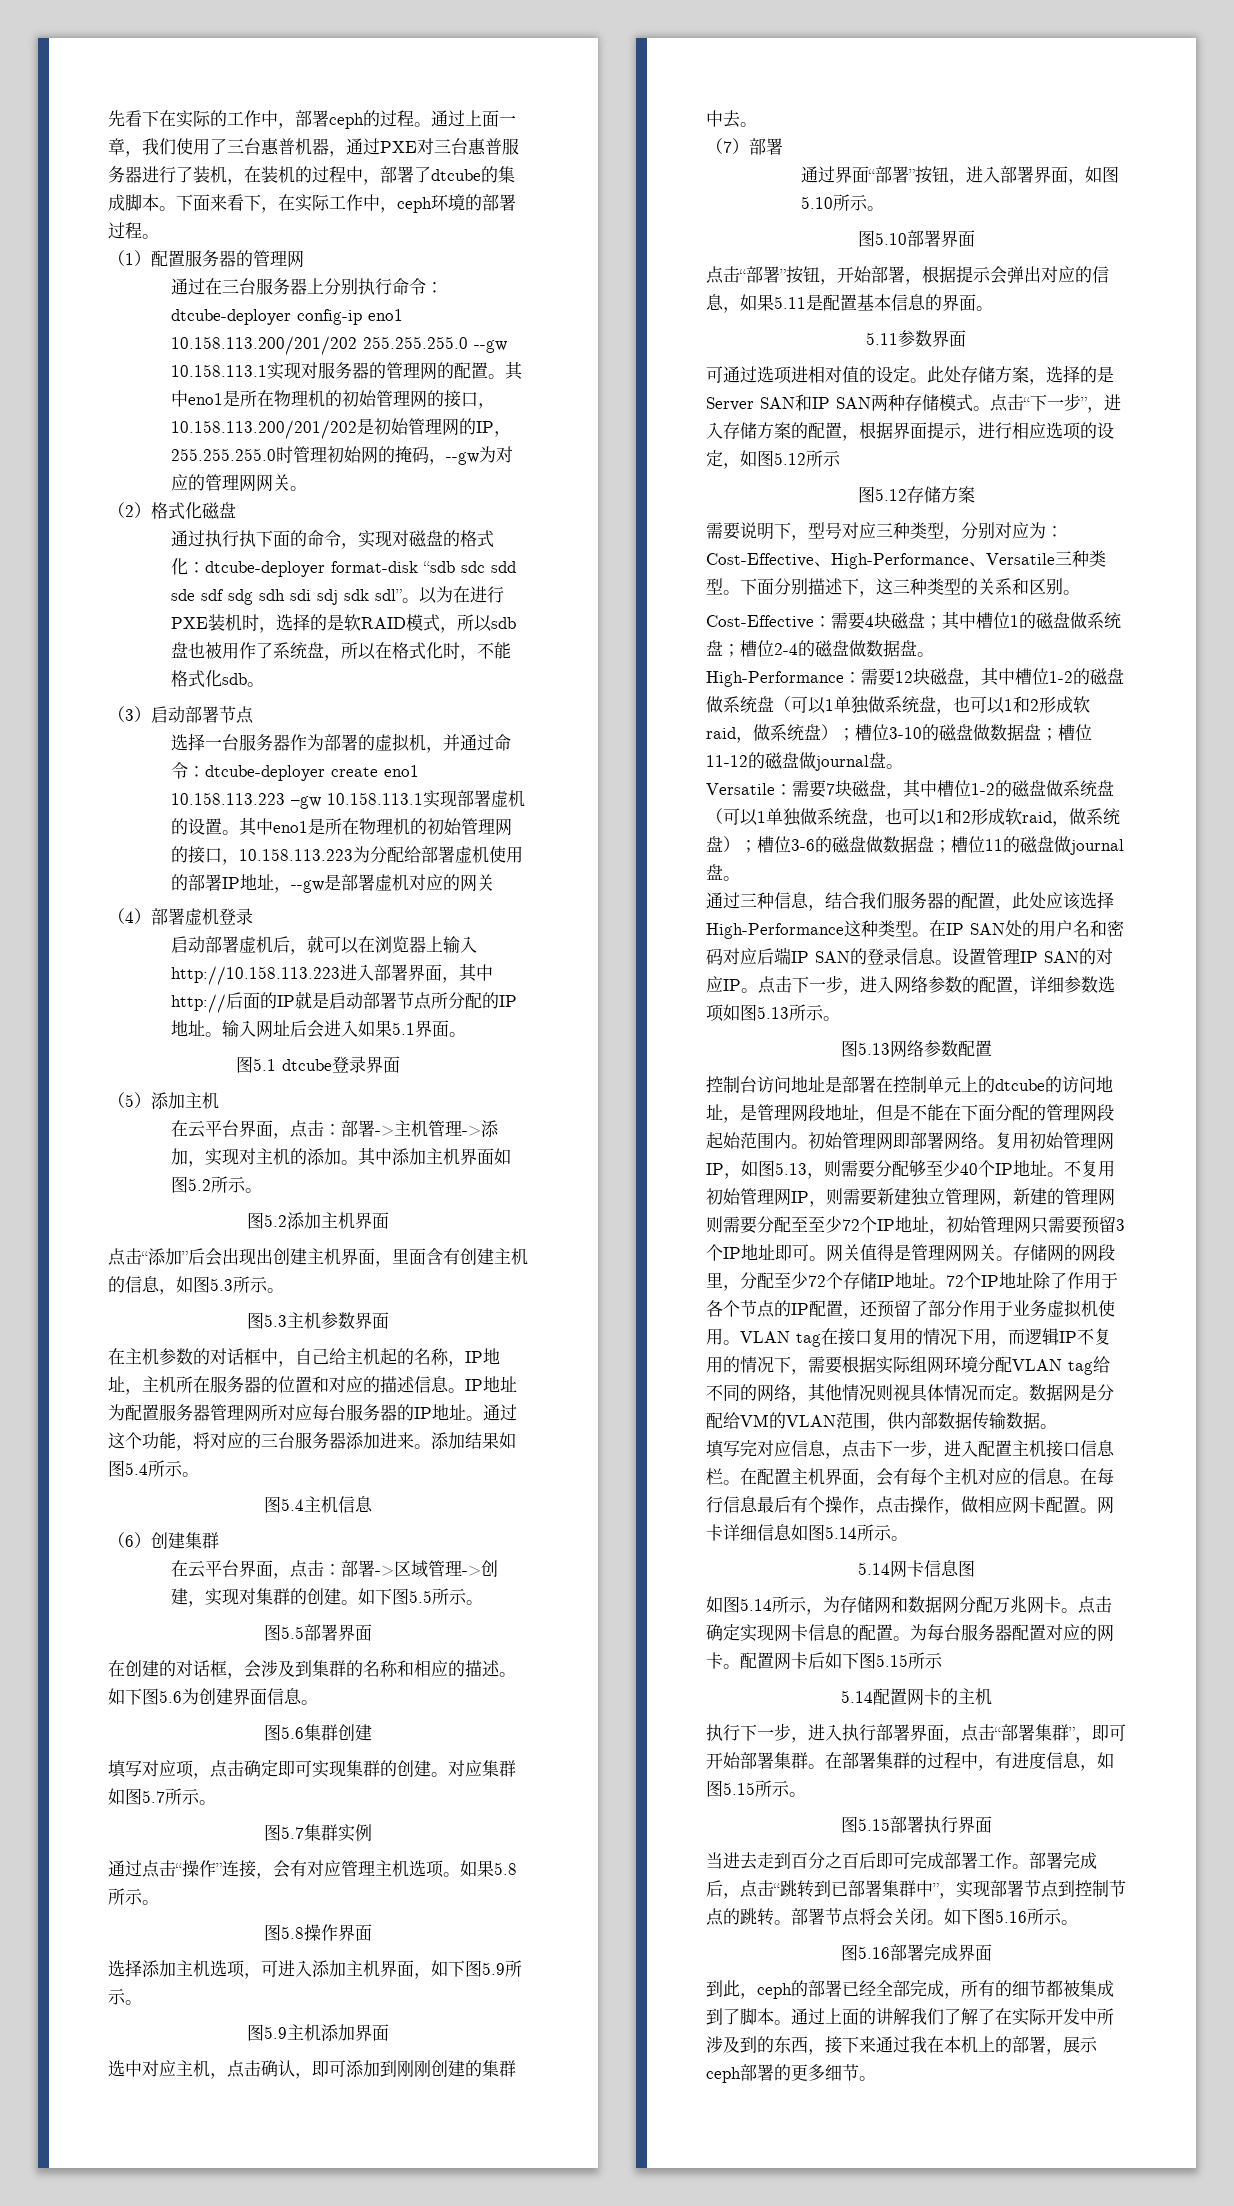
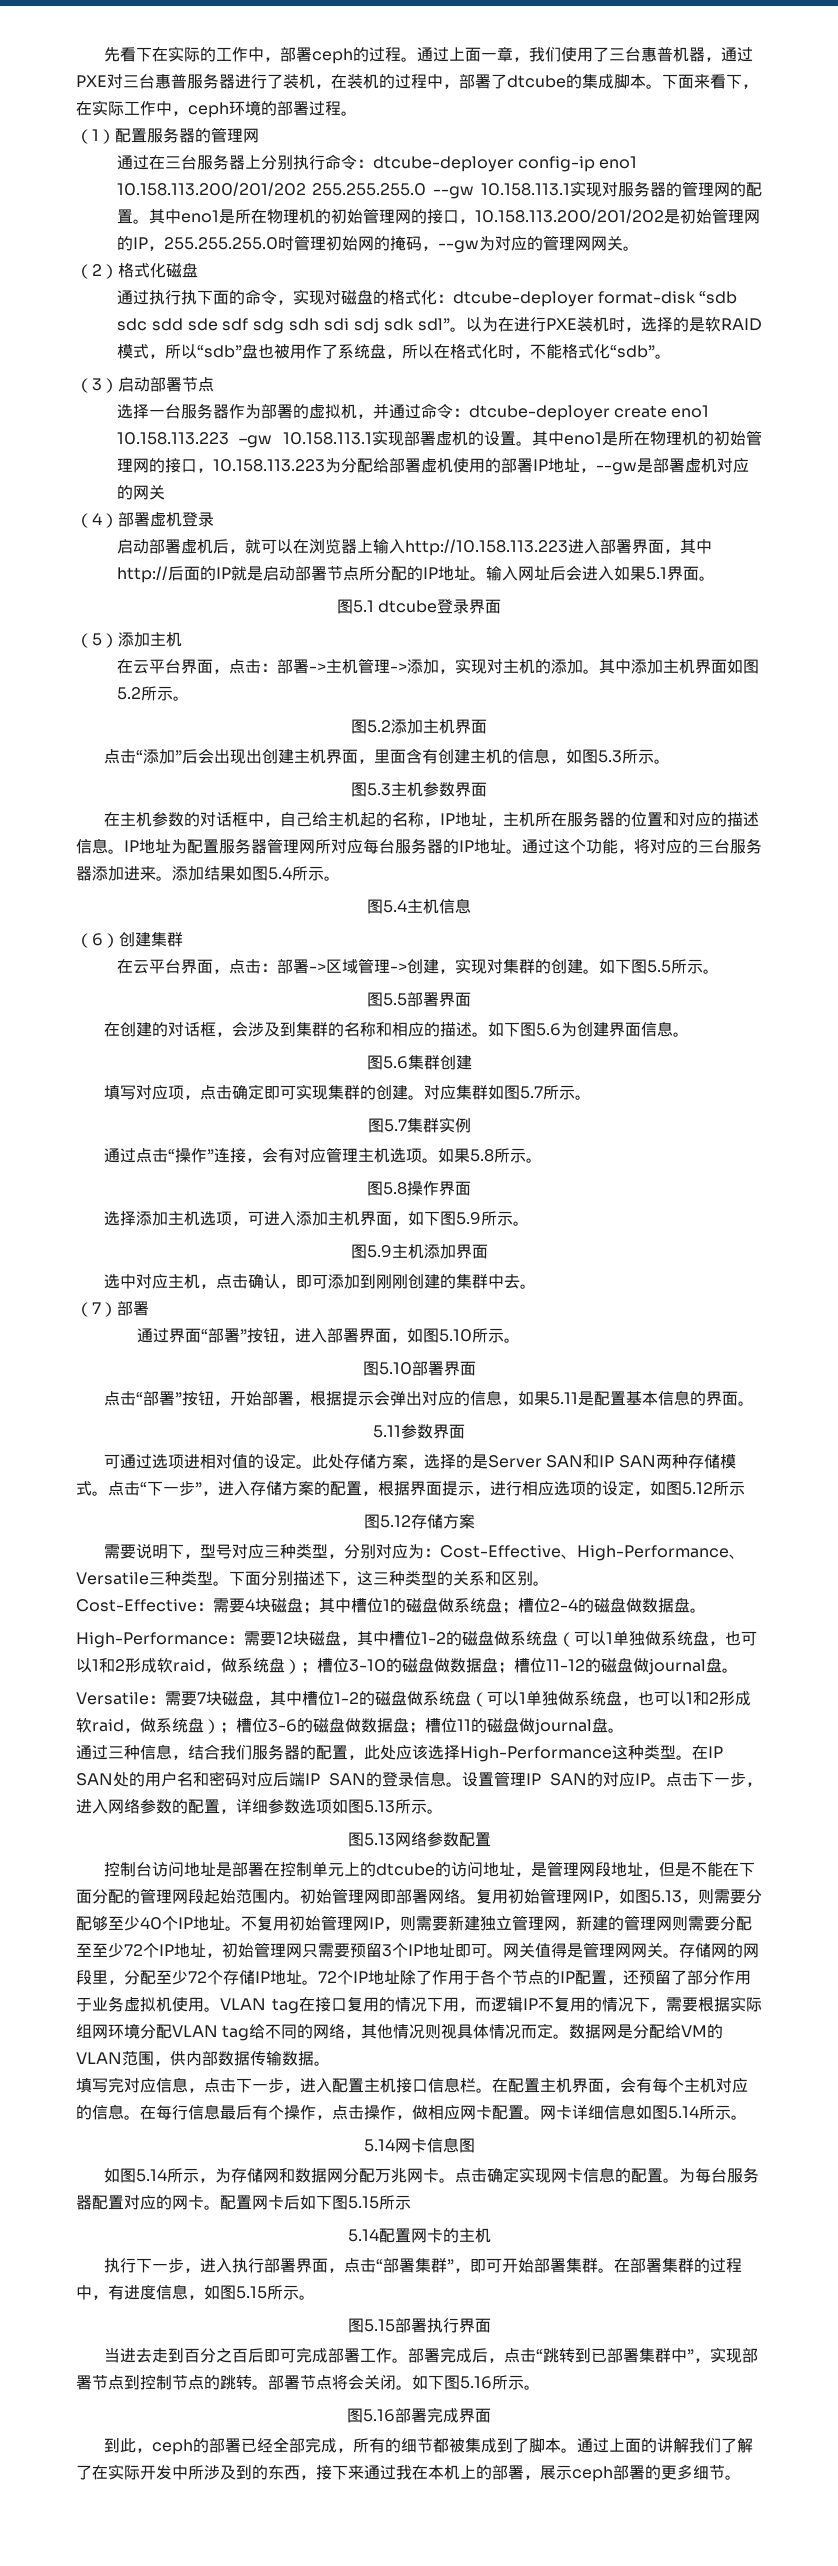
[491,617,517,629] sdb -> [196,345,242,358] “sdb”
[222,673,248,685] sdb -> [609,345,655,358] “sdb”

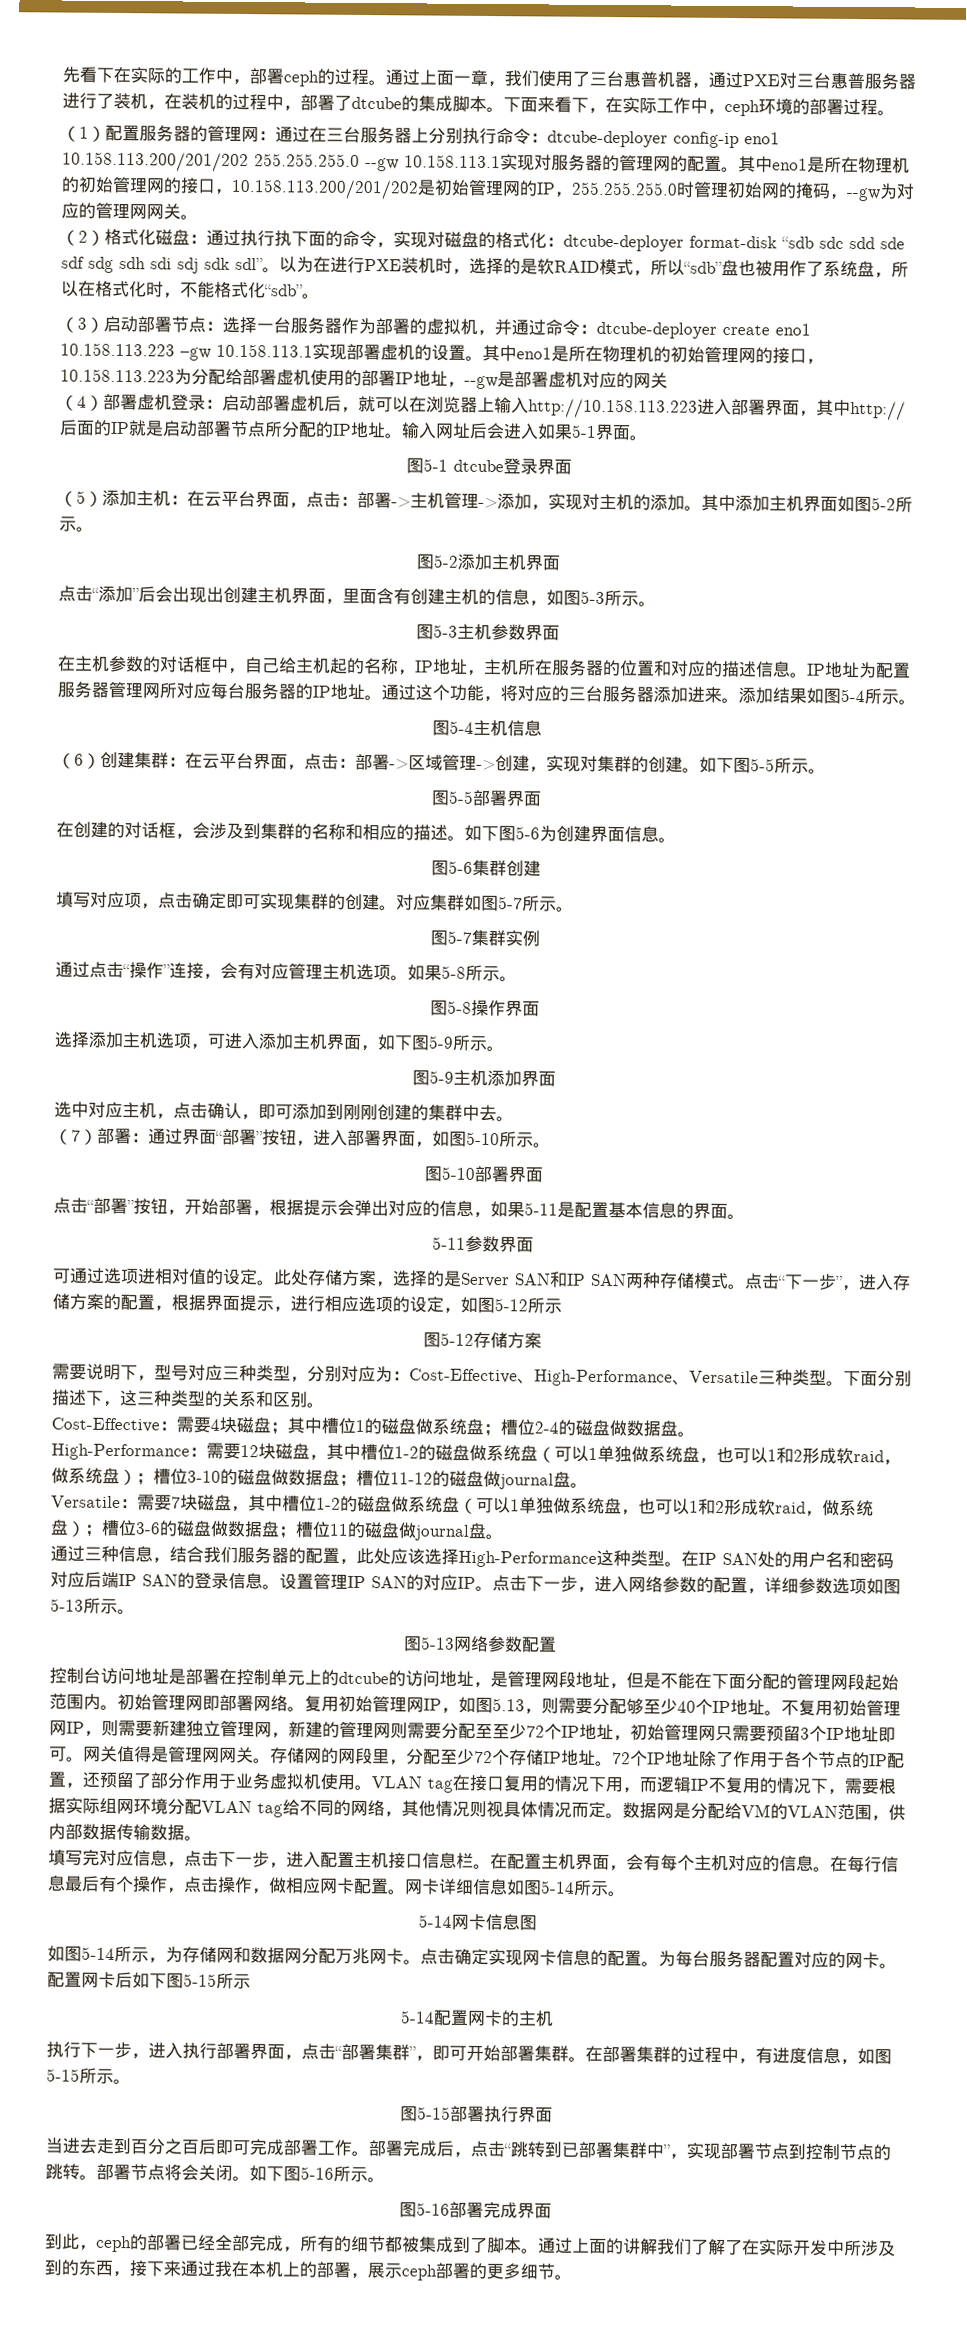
(259, 135) // -> [258,131,276,141] ：
(198, 270) // -> [189,234,207,244] ：
(214, 384) // -> [205,321,223,331] ：
(214, 519) // -> [205,399,223,409] ：
[645,567,667,580] 5.1 -> [571,424,597,438] 5-1
[352,600,374,613] 5.1 -> [423,458,448,472] 5-1
(182, 639) // -> [170,495,188,505] ：
[116,686,189,701] [351,719,391,734] 5.2所示。 // 图5.2 -> [871,496,913,513] [59,516,94,532] [416,553,458,570] 5-2所示。 // 图5-2
[597,749,670,764] [351,782,391,797] 5.3所示。 // 图5.3 -> [580,589,656,607] [416,623,458,640] 5-3所示。 // 图5-3
[268,866,340,881] [367,899,407,914] 5.4所示。 // 图5.4 -> [840,688,916,705] [432,719,474,736] 5-4所示。 // 图5-4
(183, 939) // -> [168,757,186,767] ：
[646,959,719,974] [367,992,407,1007] 5.5所示。 // 图5.5 -> [750,757,826,774] [431,789,474,806] 5-5所示。 // 图5-5
[535,1023,561,1036] 5.6 -> [515,826,540,840] 5-6
[382,1056,408,1069] 5.6 -> [448,860,473,874] 5-6
[519,1085,591,1100] [367,1118,407,1133] 5.7所示。 // 图5.7 -> [498,895,574,912] [430,929,472,946] 5-7所示。 // 图5-7
[469,1148,542,1163] [367,1181,407,1196] 5.8所示。 // 图5.8 -> [441,964,517,982] [430,999,472,1016] 5-8所示。 // 图5-8
[455,1211,529,1226] [350,1244,392,1259] 5.9所示。 // 图5.9 -> [428,1034,504,1052] [412,1069,454,1086] 5-9所示。 // 图5-9
(149, 1308) // -> [131,1133,149,1143] ：
[438,1328,520,1343] [362,1361,412,1376] 5.10所示。 // 图5.10 -> [466,1131,551,1148] [423,1165,475,1182] 5-10所示。 // 图5-10
[549,1392,578,1405] 5.11 -> [524,1202,558,1216] 5-11
[373,1425,401,1438] 5.11 -> [432,1236,466,1250] 5-11
[682,1482,713,1495] 5.12 -> [494,1298,528,1312] 5-12
[379,1515,411,1528] 5.12 -> [439,1332,474,1346] 5-12
[364,1799,443,1814] [347,1832,395,1847] 5.13所示。 // 图5.13 -> [50,1597,135,1615] [402,1635,455,1652] 5-13所示。 // 图5-13
[668,2105,747,2120] [363,2139,395,2152] 5.14所示。 // 5.14 -> [541,1879,626,1897] [417,1914,452,1928] 5-14所示。 // 5-14
[135,2169,167,2182] 5.14 -> [81,1946,115,1960] 5-14
[348,2195,411,2210] [347,2229,379,2242] 5.15所示 // 5.14 -> [183,1972,251,1990] [399,2010,435,2024] 5-15所示 // 5-14
[236,2285,315,2300] [347,2318,395,2333] 5.15所示。 // 图5.15 -> [46,2067,131,2085] [399,2105,451,2122] 5-15所示。 // 图5-15
[460,2375,540,2390] [347,2408,395,2423] 5.16所示。 // 图5.16 -> [300,2165,385,2183] [398,2201,450,2218] 5-16所示。 // 图5-16

